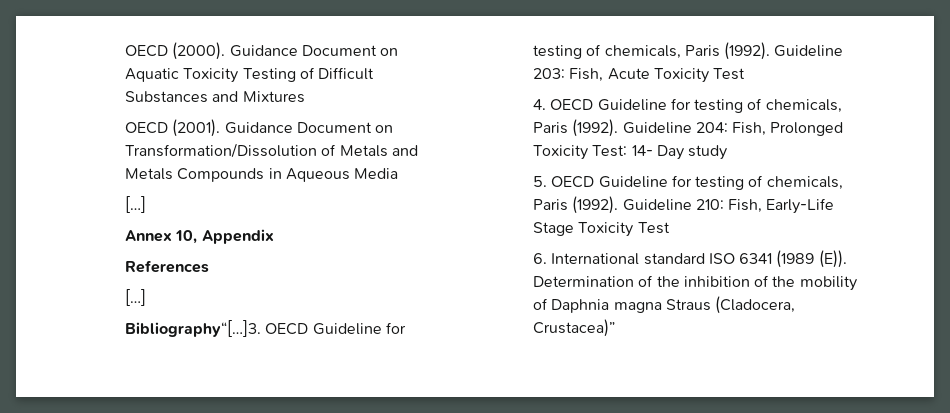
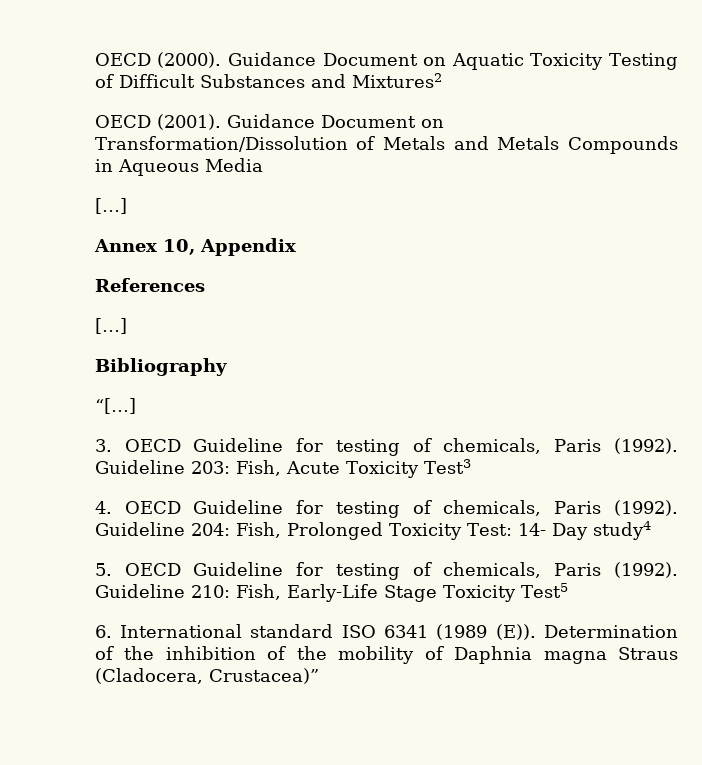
[242,91,305,103] Mixtures -> [351,73,442,88] Mixtures2
[124,320,261,337] Bibliography“[…]3. -> [94,358,227,376] [94,398,136,414] [94,439,112,452] Bibliography // “[…] // 3.
[713,68,746,80] Test -> [423,459,471,474] Test3
[688,145,728,160] study -> [592,521,651,540] study4
[637,222,670,234] Test -> [520,583,568,598] Test5

